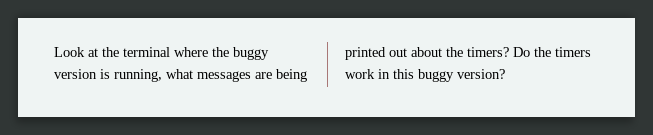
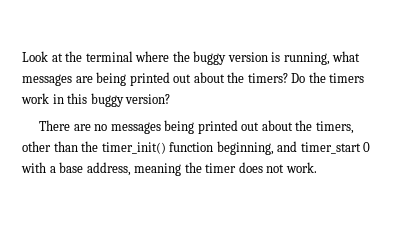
(505, 74) none -> [39,120,354,134] [22,141,371,155] [21,162,317,176] // There are no messages being printed out about the timers, other than the timer_init() function beginning, and timer_start 0 with a base address, meaning the timer does not work.

